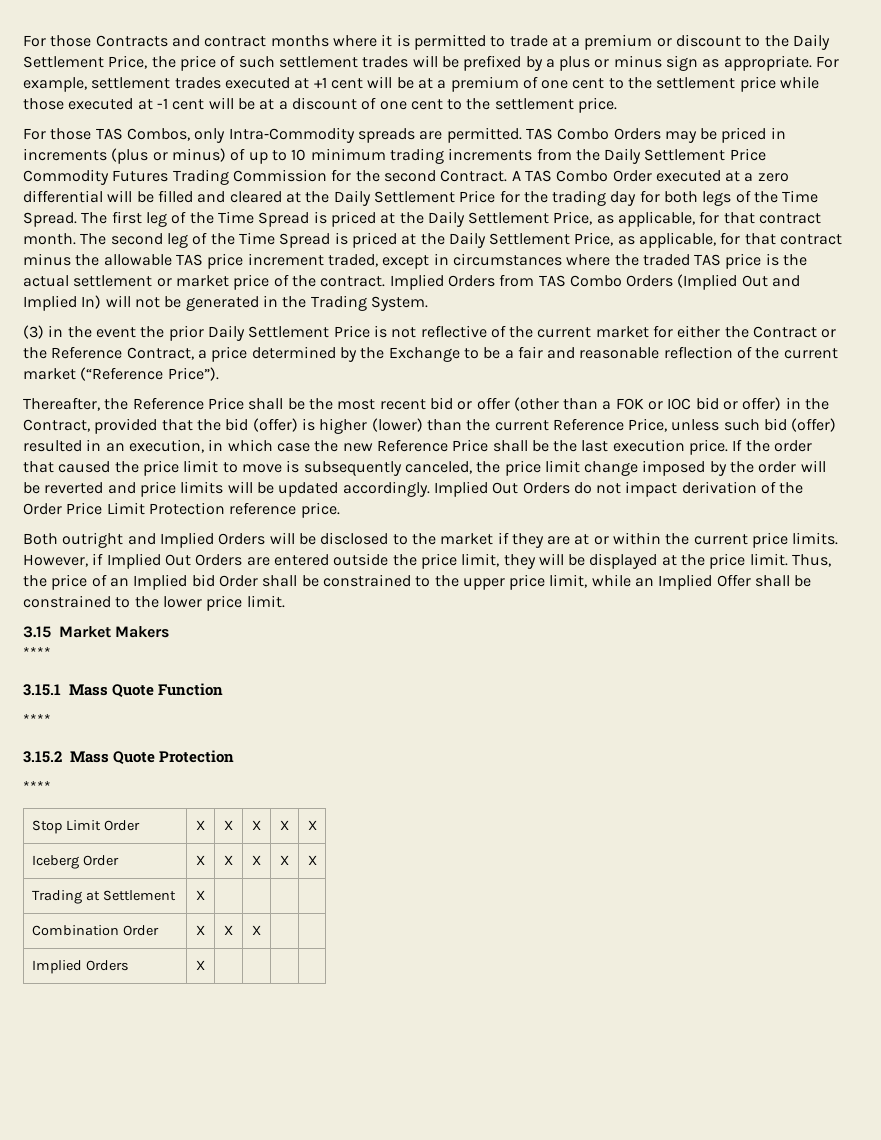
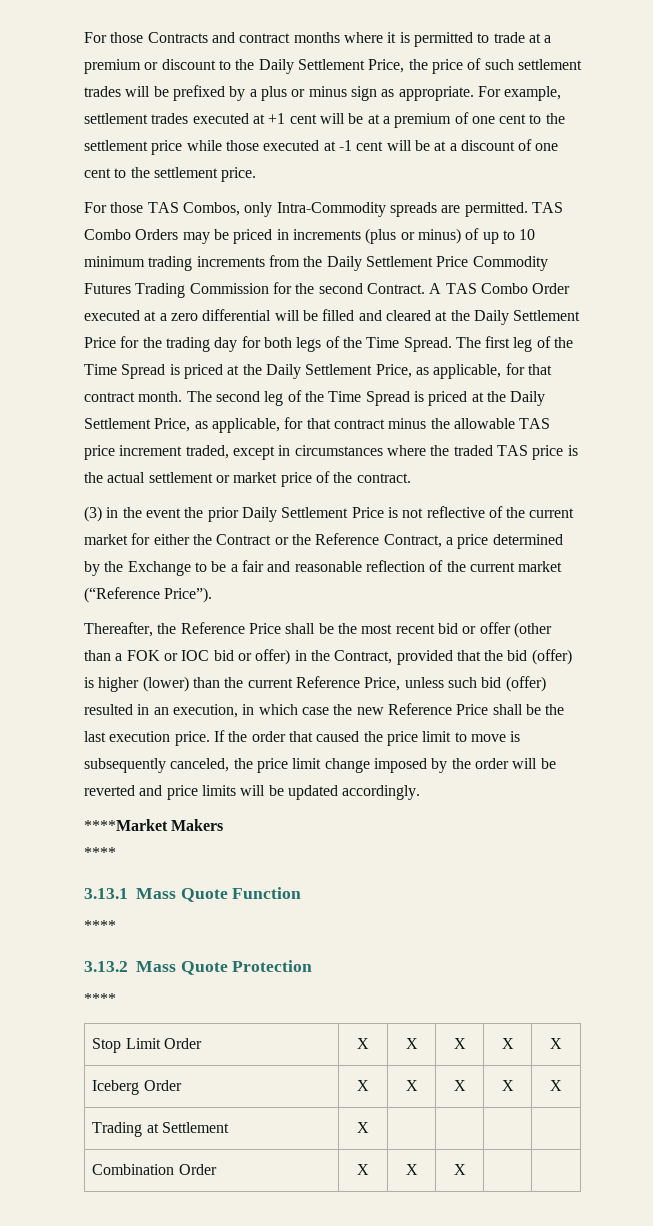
[389,274,801,290] [23,295,428,311] Implied Orders from TAS Combo Orders (Implied Out and Implied In) will not be generated in the Trading System. -> (411, 478) none
[433,481,804,497] [23,502,340,518] [23,532,839,548] [23,553,832,569] [23,574,812,590] [23,595,285,611] [23,626,111,638] Implied Out Orders do not impact derivation of the Order Price Limit Protection reference price. // Both outright and Implied Orders will be disclosed to the market if they are at or within the current price limits. However, if Implied Out Orders are entered outside the price limit, they will be displayed at the price limit. Thus, the price of an Implied bid Order shall be constrained to the upper price limit, while an Implied Offer shall be constrained to the lower price limit. // 3.15 Market -> [84,819,168,831] // ****Market
[23,684,61,696] 3.15.1 -> [84,888,128,899] 3.13.1
[23,751,62,763] 3.15.2 -> [84,961,128,972] 3.13.2
[31,960,129,974] [196,960,205,970] // Implied Orders | X | | | | -> (466, 1169) none

